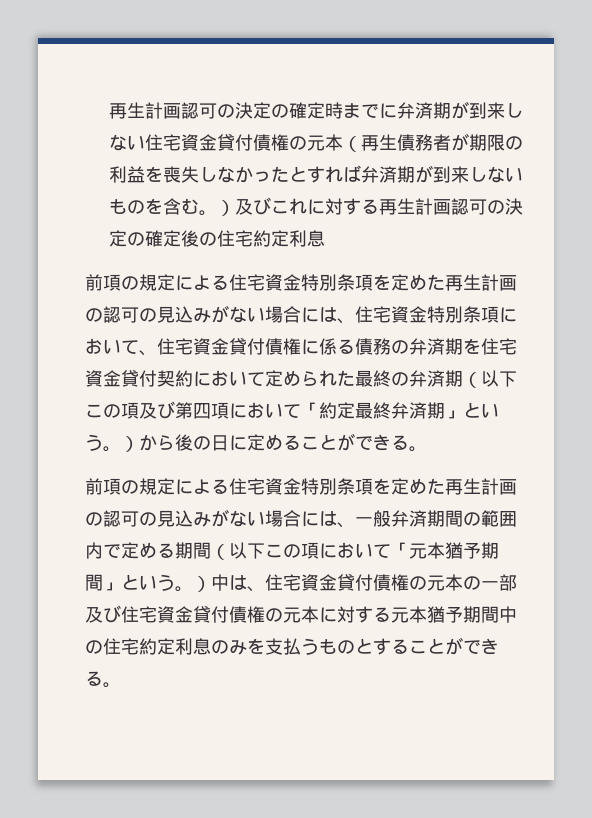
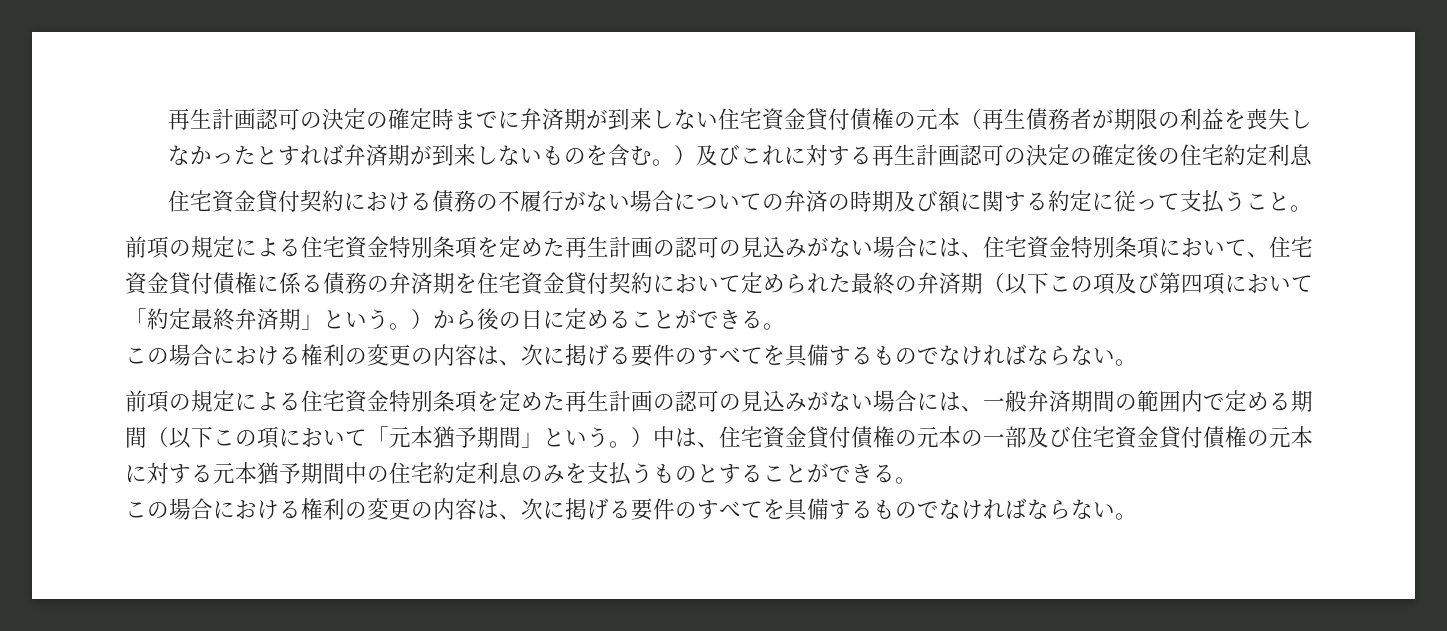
(325, 238) none -> [167,190,1312,213] // 住宅資金貸付契約における債務の不履行がない場合についての弁済の時期及び額に関する約定に従って支払うこと。
(427, 449) none -> [125,344,1138,367] // この場合における権利の変更の内容は、次に掲げる要件のすべてを具備するものでなければならない。
(121, 685) none -> [125,498,1138,521] // この場合における権利の変更の内容は、次に掲げる要件のすべてを具備するものでなければならない。

